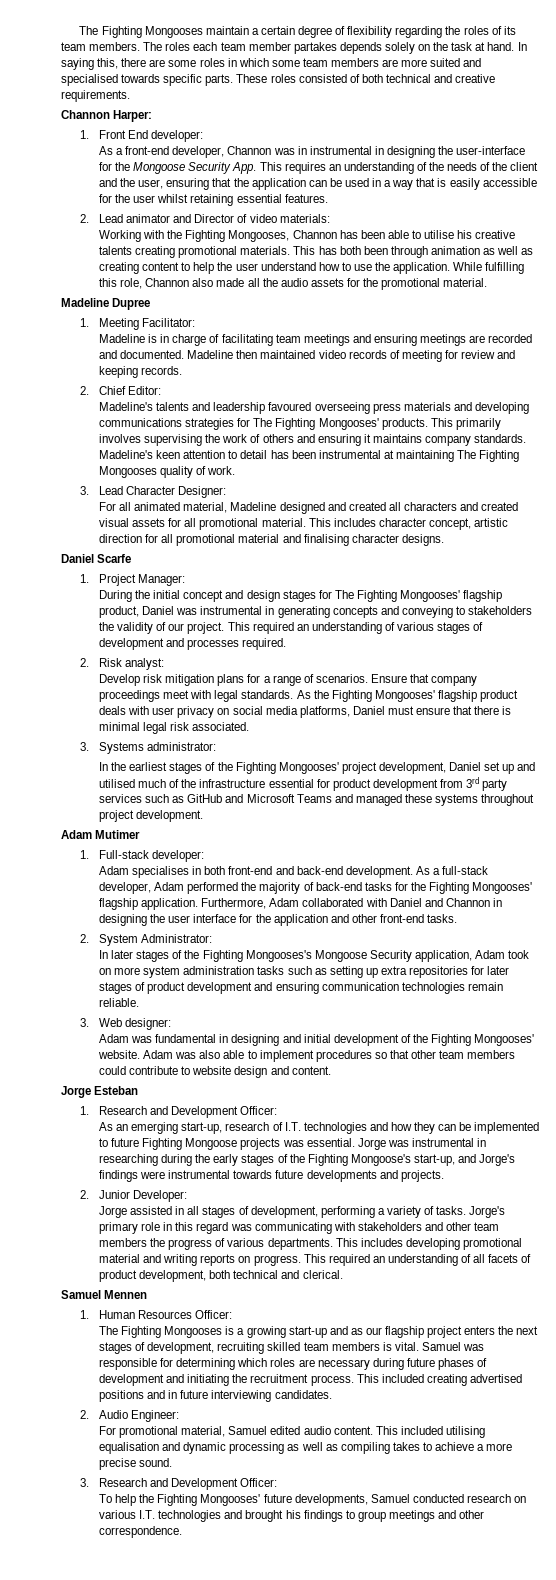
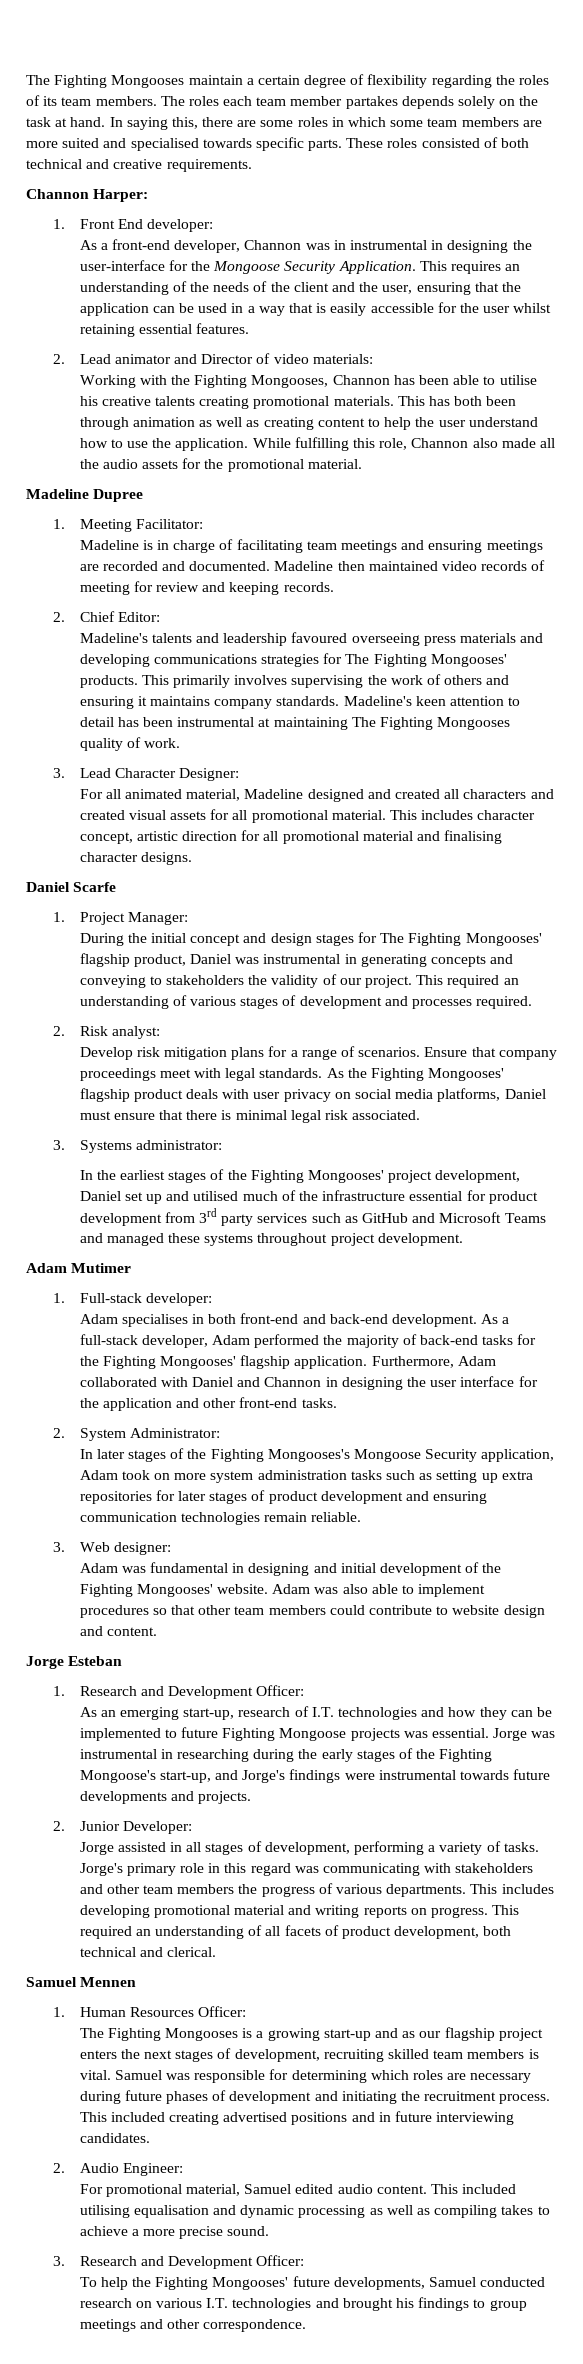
[232,162,257,174] App. -> [338,261,416,274] Application.

